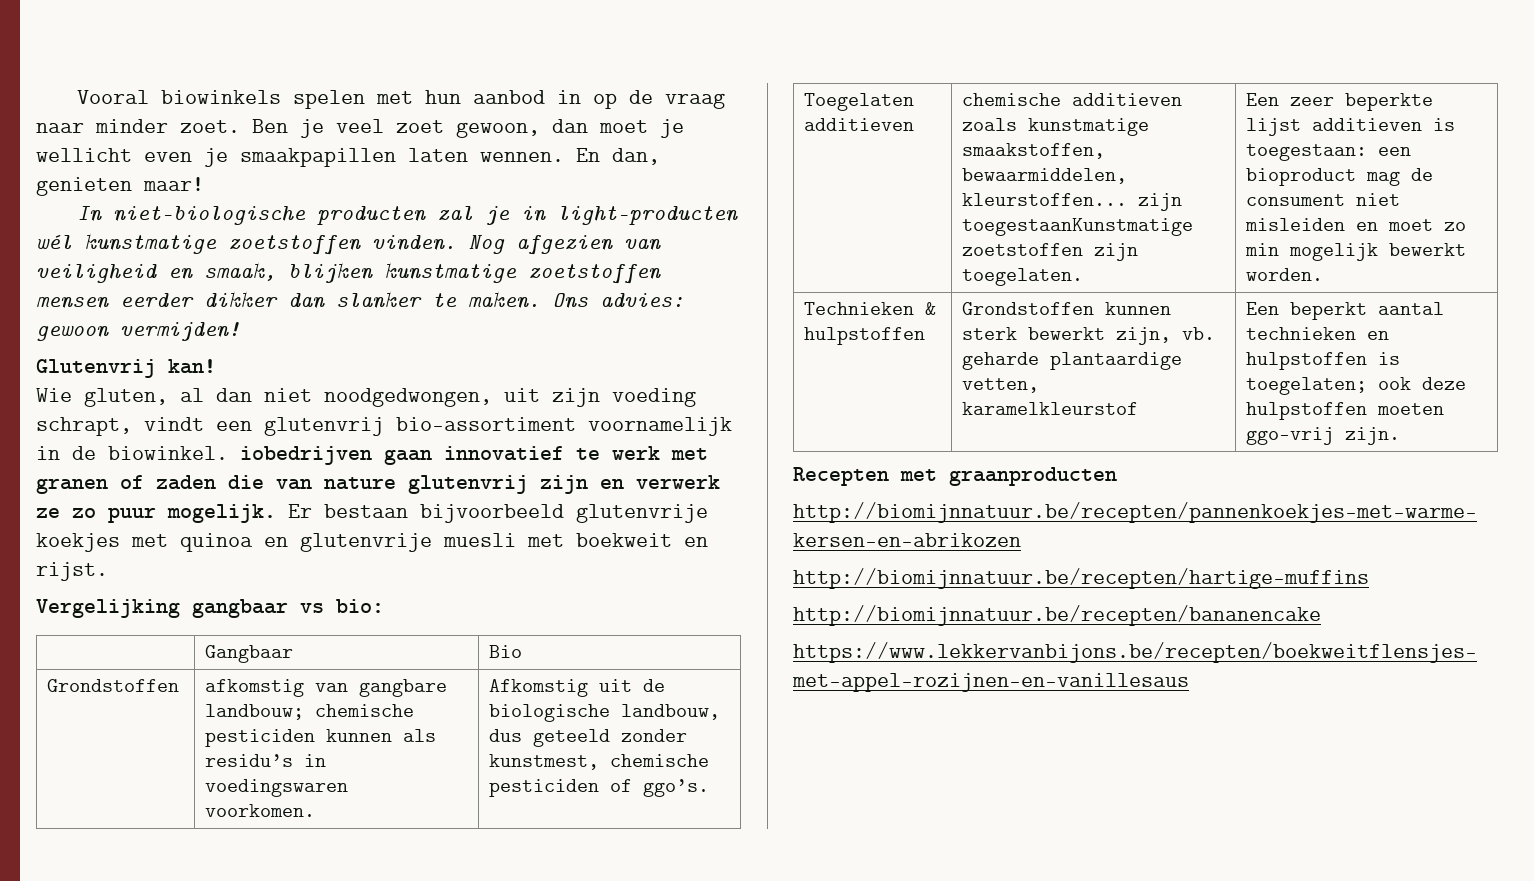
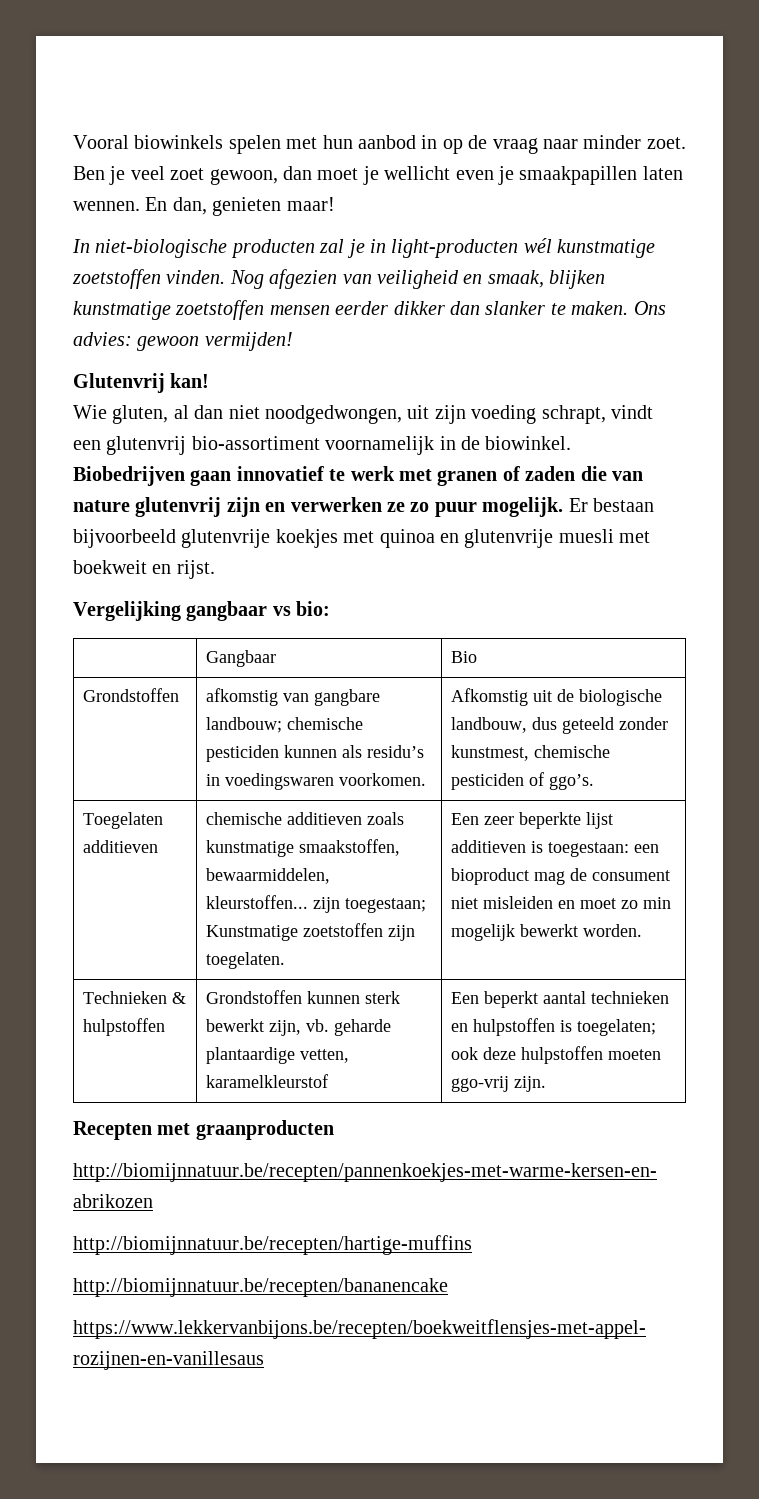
[240,446,372,465] iobedrijven -> [73,466,185,486] Biobedrijven
[636,475,720,489] verwerk -> [290,497,382,512] verwerken
[962,218,1194,236] toegestaanKunstmatige -> [345,898,427,913] [206,925,299,941] toegestaan; Kunstmatige

